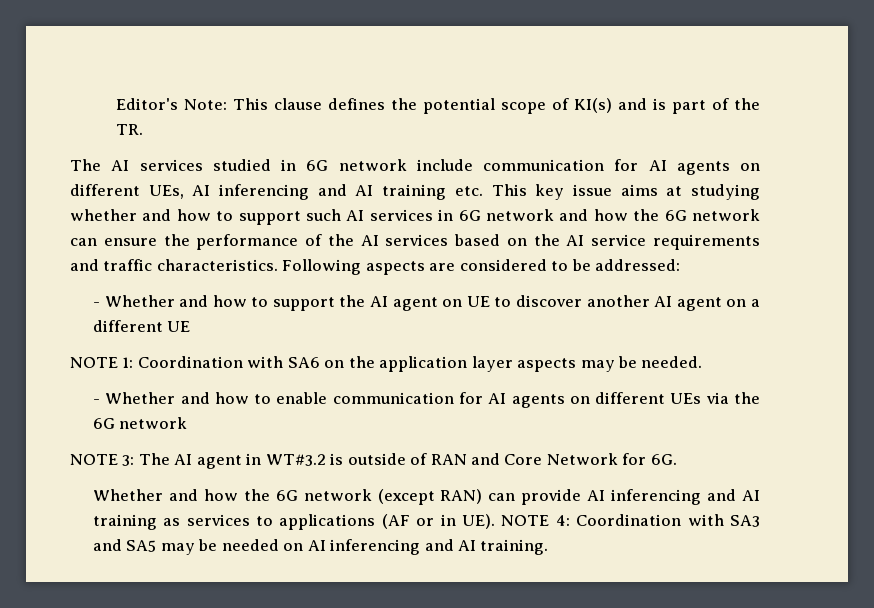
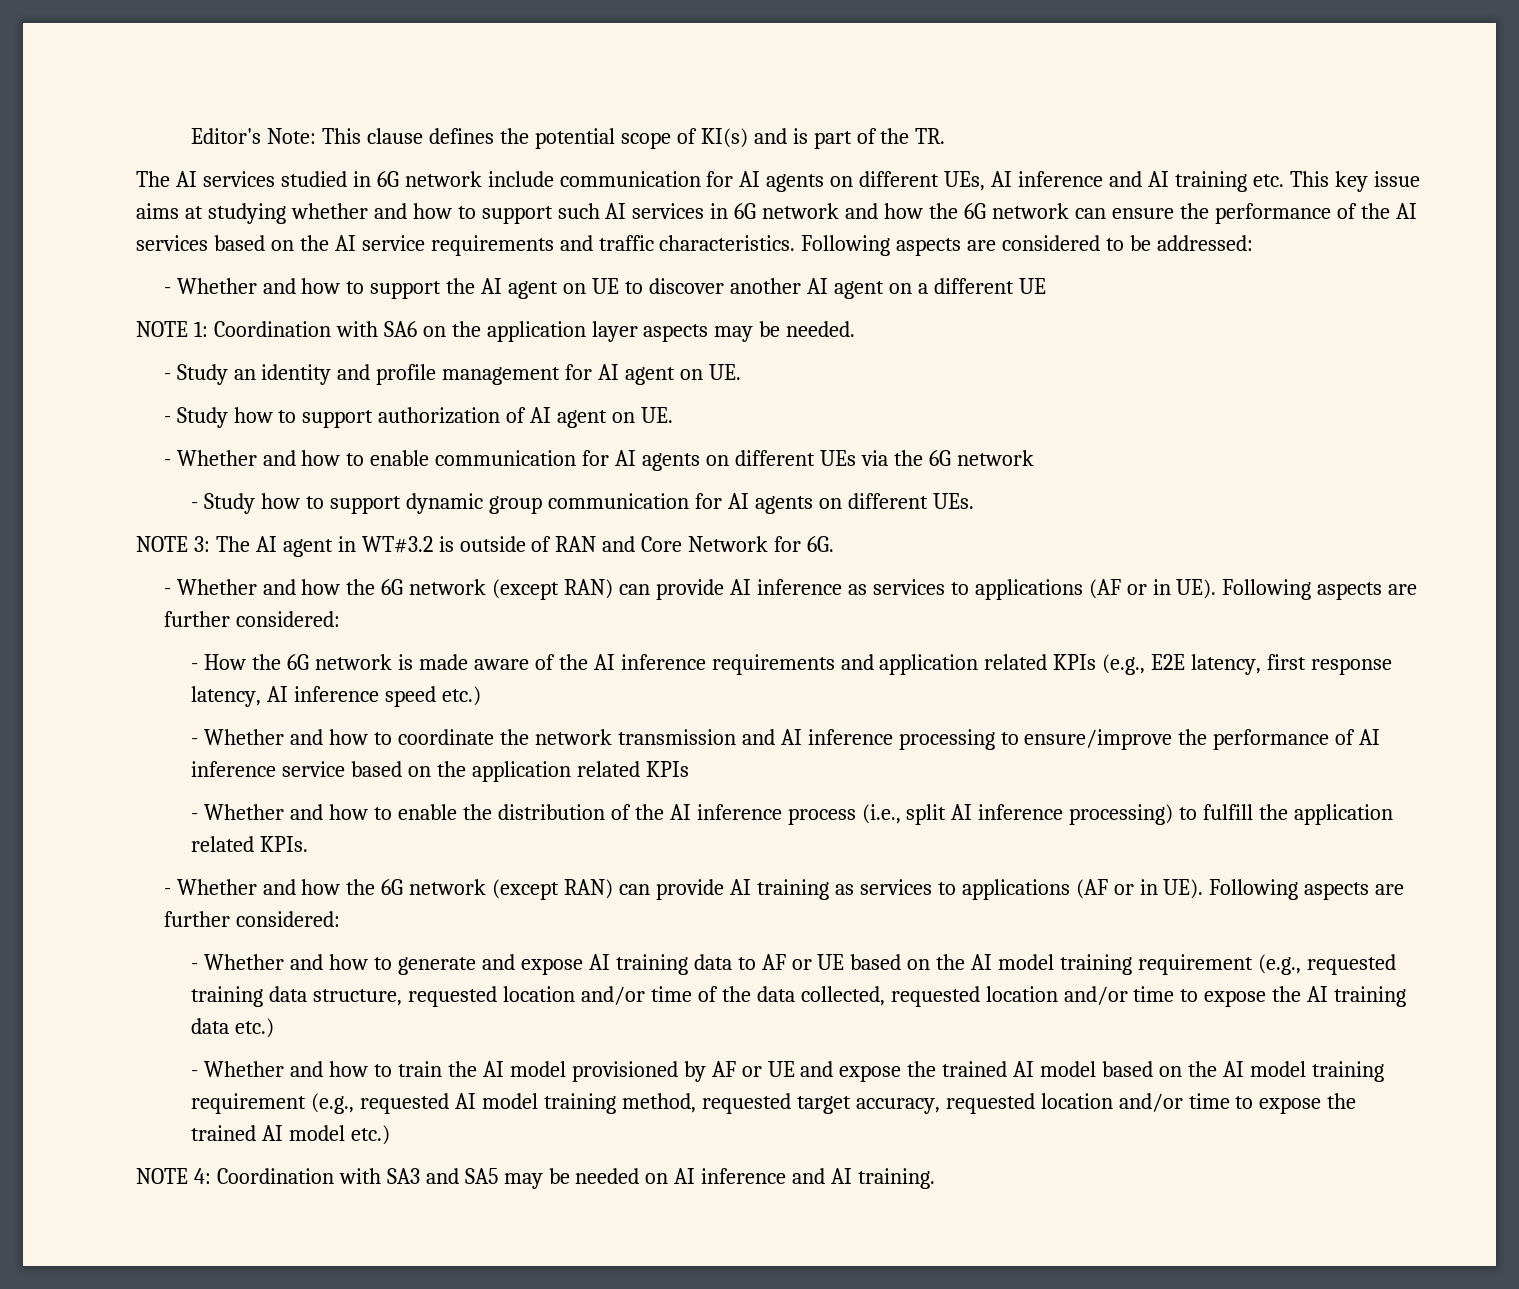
[219,184,310,200] inferencing -> [1018,171,1104,187] inference
(703, 362) none -> [163,364,741,385] [163,407,674,428] // - Study an identity and profile management for AI agent on UE. // - Study how to support authorization of AI agent on UE.
(188, 423) none -> [191,493,974,514] // - Study how to support dynamic group communication for AI agents on different UEs.
(677, 459) none -> [163,588,171,595] -
[611,489,737,505] inferencing and -> [756,579,1418,600] [163,611,340,627] [191,654,1393,675] [191,686,482,707] [191,729,1381,750] [191,761,689,782] [191,804,1394,825] [191,836,309,852] [163,879,725,900] inference as services to applications (AF or in UE). Following aspects are further considered: // - How the 6G network is made aware of the AI inference requirements and application related KPIs (e.g., E2E latency, first response latency, AI inference speed etc.) // - Whether and how to coordinate the network transmission and AI inference processing to ensure/improve the performance of AI inference service based on the application related KPIs // - Whether and how to enable the distribution of the AI inference process (i.e., split AI inference processing) to fulfill the application related KPIs. // - Whether and how the 6G network (except RAN) can provide
(496, 521) none -> [1209,879,1405,900] [163,911,340,927] [191,954,1396,975] [191,986,1407,1007] [191,1018,275,1038] [191,1061,1384,1082] [191,1093,1357,1114] [191,1125,391,1145] Following aspects are further considered: // - Whether and how to generate and expose AI training data to AF or UE based on the AI model training requirement (e.g., requested training data structure, requested location and/or time of the data collected, requested location and/or time to expose the AI training data etc.) // - Whether and how to train the AI model provisioned by AF or UE and expose the trained AI model based on the AI model training requirement (e.g., requested AI model training method, requested target accuracy, requested location and/or time to expose the trained AI model etc.) //
[330,539,421,555] inferencing -> [701,1168,787,1184] inference

